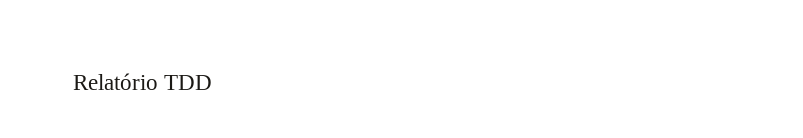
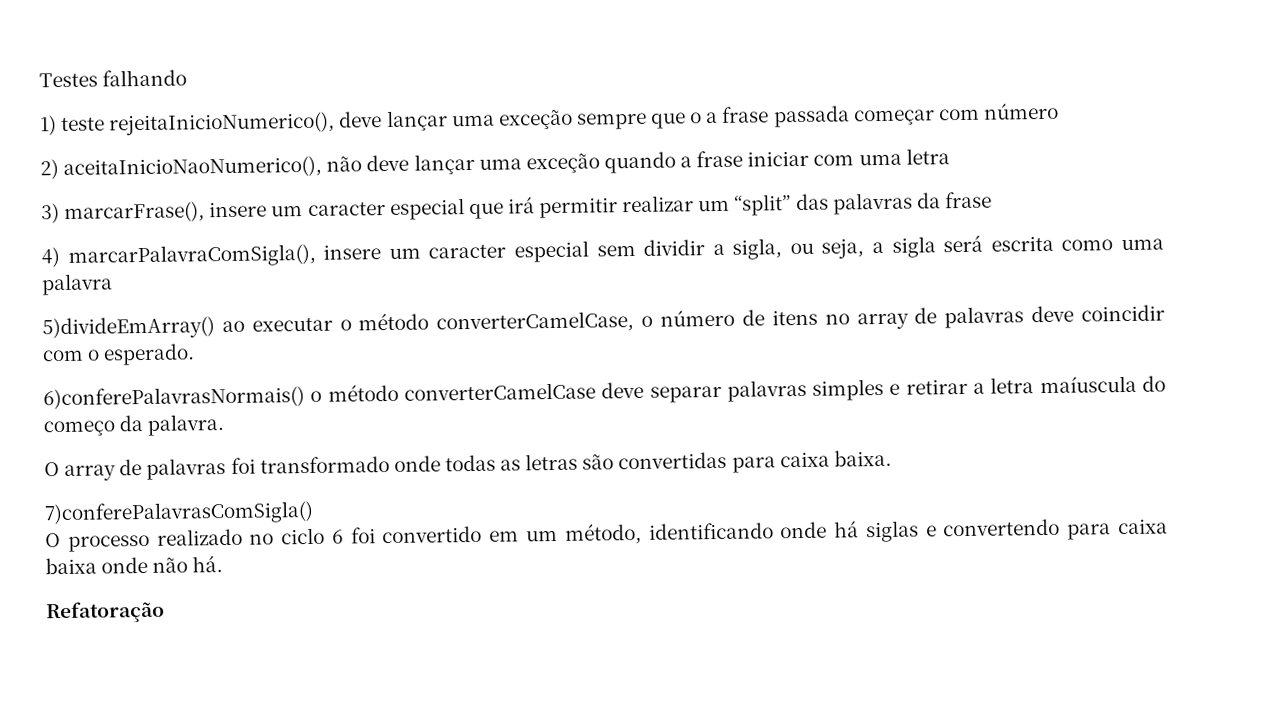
[73,73,213,90] Relatório TDD -> [39,69,188,88] [40,102,1059,136] [40,148,950,180] [41,191,992,224] [41,234,1164,268] [41,273,113,296] [42,304,1165,340] [42,343,196,366] [43,375,1166,410] [43,414,225,437] [44,449,892,481] [44,500,314,526] [45,518,1169,552] [45,555,224,575] [45,600,165,624] Testes falhando // 1) teste rejeitaInicioNumerico(), deve lançar uma exceção sempre que o a frase passada começar com número // 2) aceitaInicioNaoNumerico(), não deve lançar uma exceção quando a frase iniciar com uma letra // 3) marcarFrase(), insere um caracter especial que irá permitir realizar um “split” das palavras da frase // 4) marcarPalavraComSigla(), insere um caracter especial sem dividir a sigla, ou seja, a sigla será escrita como uma palavra // 5)divideEmArray() ao executar o método converterCamelCase, o número de itens no array de palavras deve coincidir com o esperado. // 6)conferePalavrasNormais() o método converterCamelCase deve separar palavras simples e retirar a letra maíuscula do começo da palavra. // O array de palavras foi transformado onde todas as letras são convertidas para caixa baixa. // 7)conferePalavrasComSigla() // O processo realizado no ciclo 6 foi convertido em um método, identificando onde há siglas e convertendo para caixa baixa onde não há. // Refatoração

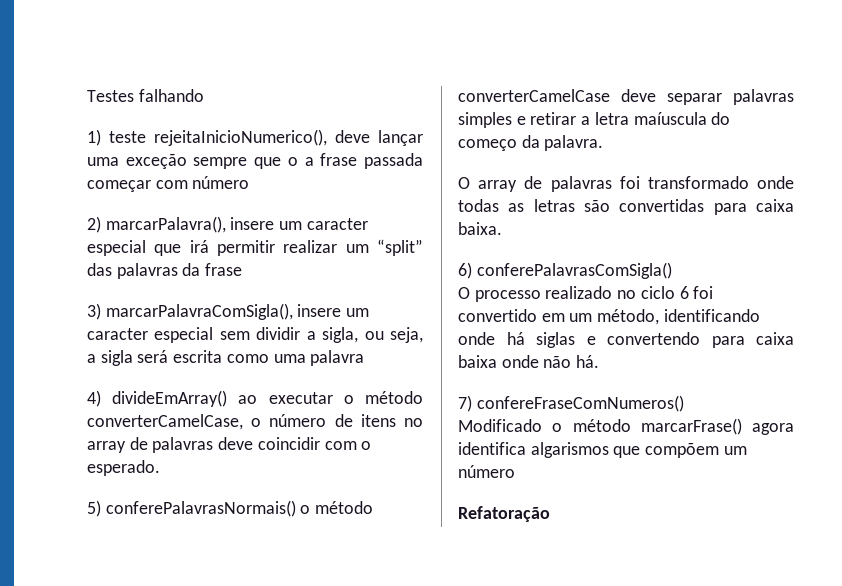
[63,148,950,179] [41,201,206,224] aceitaInicioNaoNumerico(), não deve lançar uma exceção quando a frase iniciar com uma letra // 3) marcarFrase(), -> [105,216,226,233] marcarPalavra(),
[41,247,60,268] 4) -> [87,303,101,320] 3)
[42,316,215,340] 5)divideEmArray() -> [87,390,228,407] 4) divideEmArray()
[43,386,305,410] 6)conferePalavrasNormais() -> [87,500,296,517] 5) conferePalavrasNormais()
[44,500,314,526] 7)conferePalavrasComSigla() -> [458,262,672,279] 6) conferePalavrasComSigla()
(224, 564) none -> [458,395,684,412] [458,418,794,435] [458,442,747,458] [458,465,515,478] // 7) confereFraseComNumeros() // Modificado o método marcarFrase() agora identifica algarismos que compõem um número

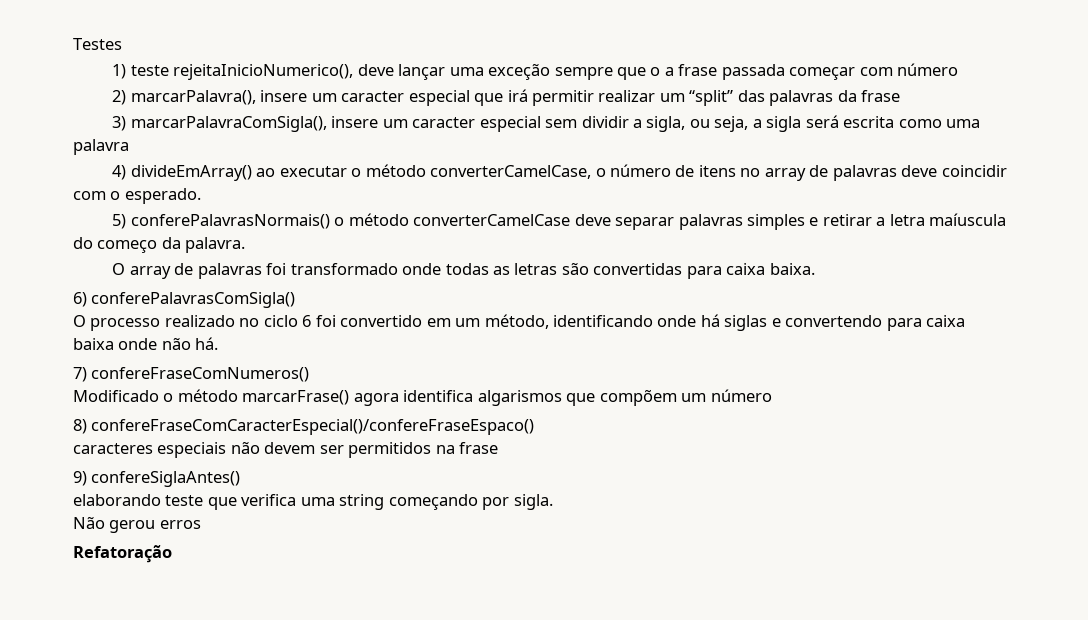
[138,89,204,102] falhando -> (122, 44) none
(515, 471) none -> [73,419,535,435] [73,441,499,458] [73,471,241,487] [73,494,553,510] [73,516,201,533] // 8) confereFraseComCaracterEspecial()/confereFraseEspaco() // caracteres especiais não devem ser permitidos na frase // 9) confereSiglaAntes() // elaborando teste que verifica uma string começando por sigla. // Não gerou erros

